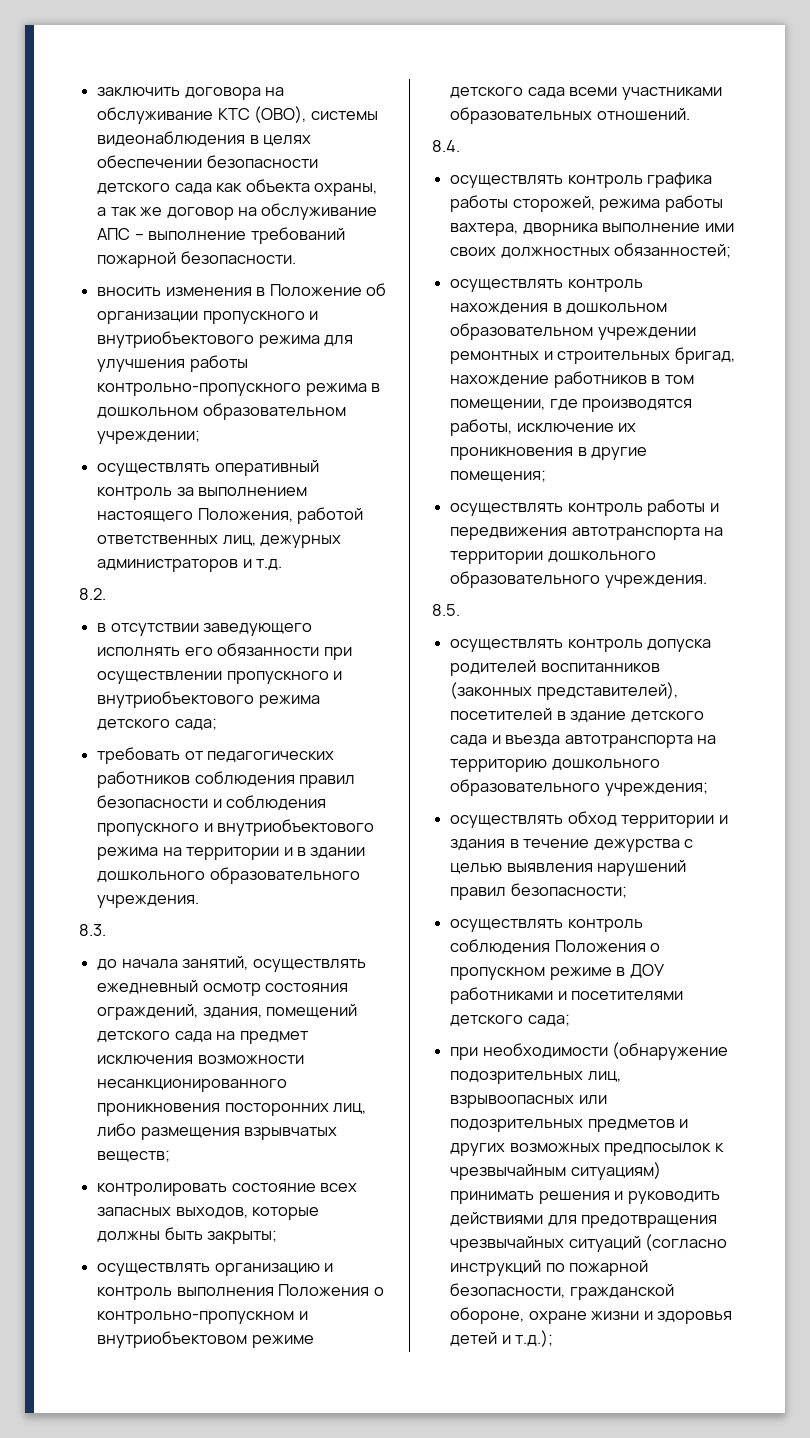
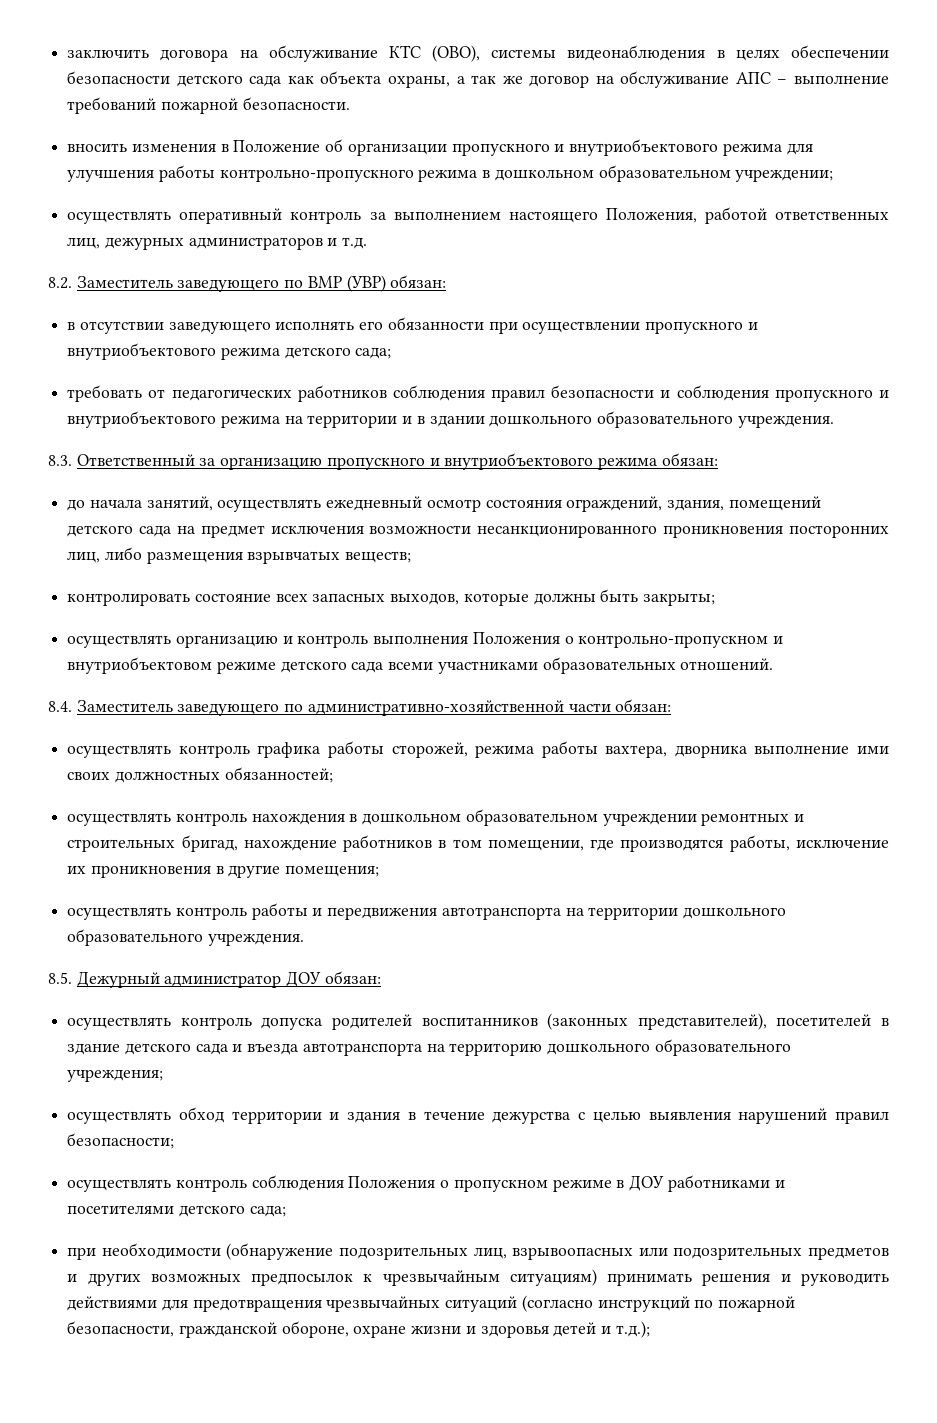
(106, 594) none -> [76,275,447,292] Заместитель заведующего по ВМР (УВР) обязан:
(106, 930) none -> [76,453,718,470] Ответственный за организацию пропускного и внутриобъектового режима обязан:
(460, 146) none -> [76,699,672,716] Заместитель заведующего по административно-хозяйственной части обязан:
(460, 610) none -> [76,971,381,988] Дежурный администратор ДОУ обязан:

